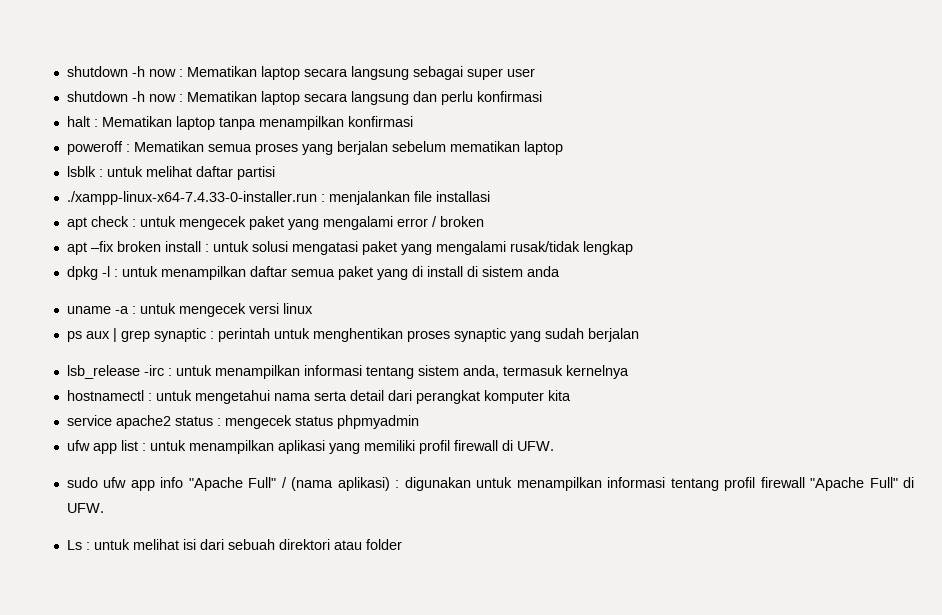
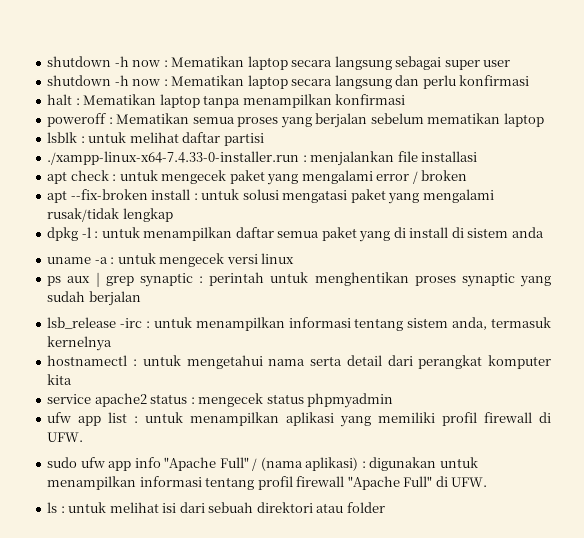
[90,241,161,252] –fix broken -> [70,189,148,200] --fix-broken
[66,540,82,550] Ls -> [47,502,58,513] ls

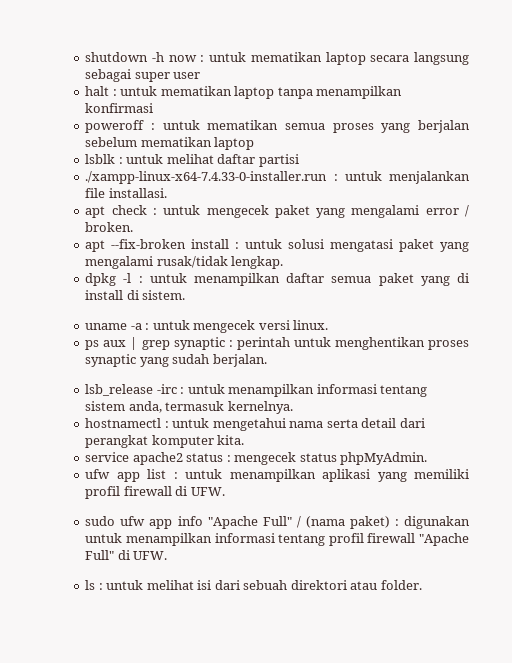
[47,56,245,67] shutdown -h now : Mematikan -> [85,52,322,62] shutdown -h now : untuk mematikan
[47,75,530,89] // shutdown -h now : Mematikan laptop secara langsung dan perlu konfirmasi -> (201, 75) none
[83,94,157,105] Mematikan -> [120,86,232,96] untuk mematikan
[116,113,190,124] Mematikan -> [162,120,279,130] untuk mematikan
(307, 158) none -> [344,171,382,181] untuk
[421,151,478,162] installasi -> [108,188,167,198] installasi.
[421,170,468,181] broken -> [85,222,134,232] broken.
[122,208,173,222] lengkap -> [231,256,284,269] lengkap.
[467,227,544,238] sistem anda -> [142,290,186,300] sistem.
[261,253,295,264] linux -> [293,320,329,330] linux.
[88,291,141,306] berjalan -> [212,354,267,367] berjalan.
[47,336,113,351] kernelnya -> [227,401,293,414] kernelnya.
[47,374,73,385] kita -> [217,435,245,445] kita.
[307,393,394,408] phpmyadmin -> [340,452,428,465] phpMyAdmin.
[305,457,359,471] aplikasi) -> [349,516,390,529] paket)
[346,502,385,513] folder -> [380,580,422,590] folder.

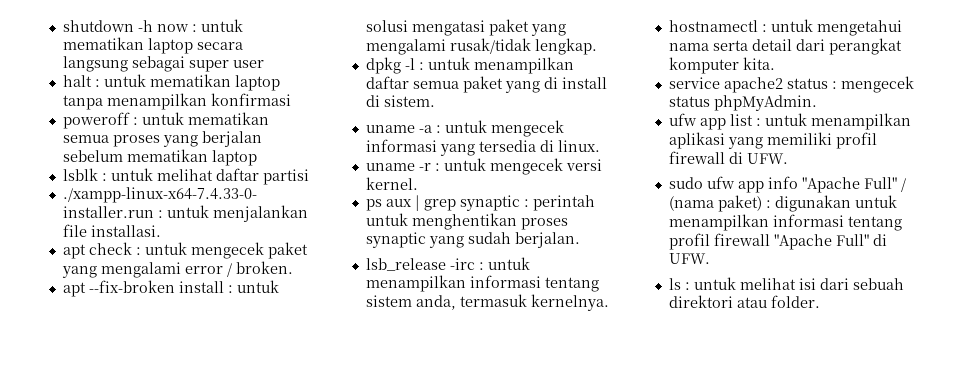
[258,320,329,330] versi linux. -> [365,139,600,156] [365,158,602,175] [365,177,418,190] informasi yang tersedia di linux. // uname -r : untuk mengecek versi kernel.

